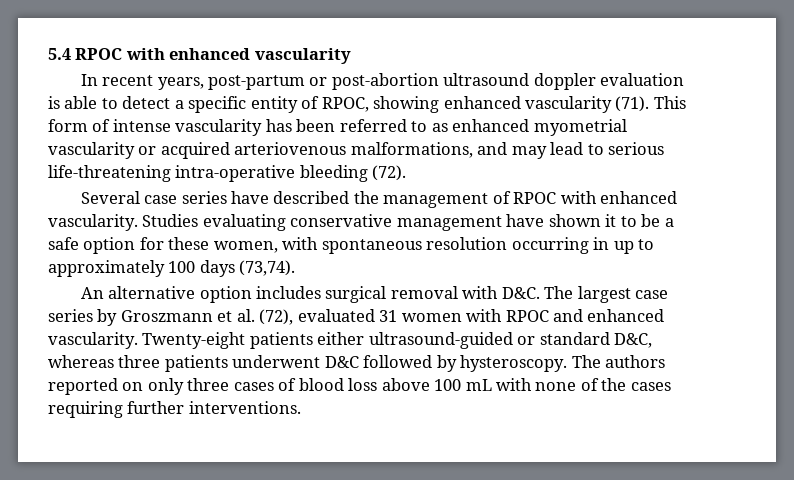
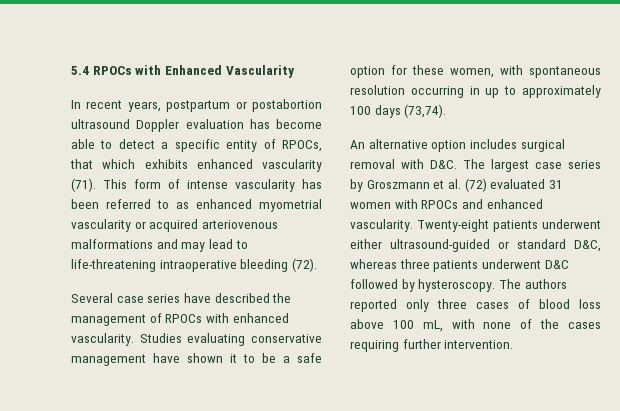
[75,48,351,64] RPOC with enhanced vascularity -> [92,65,295,78] RPOCs with Enhanced Vascularity
[208,73,685,90] [48,96,60,109] post-partum or post-abortion ultrasound doppler evaluation is -> [166,99,322,112] [71,119,322,132] postpartum or postabortion ultrasound Doppler evaluation has become
[321,96,440,113] RPOC, showing -> [282,140,322,152] [70,159,188,169] RPOCs, that which exhibits
[350,142,473,158] malformations, -> [71,239,153,249] malformations
[608,142,665,155] [48,165,296,182] serious life-threatening intra-operative -> [71,259,237,272] life-threatening intraoperative
[513,192,557,204] RPOC -> [165,314,203,323] RPOCs
[259,309,294,325] (72), -> [464,178,487,192] (72)
[505,310,549,322] RPOC -> [421,200,459,209] RPOCs
(313, 340) none -> [542,219,601,229] underwent
[122,382,144,391] on -> (397, 305) none
[465,379,492,391] mL -> [422,320,443,332] mL,
[188,401,301,414] interventions. -> [444,340,514,349] intervention.

